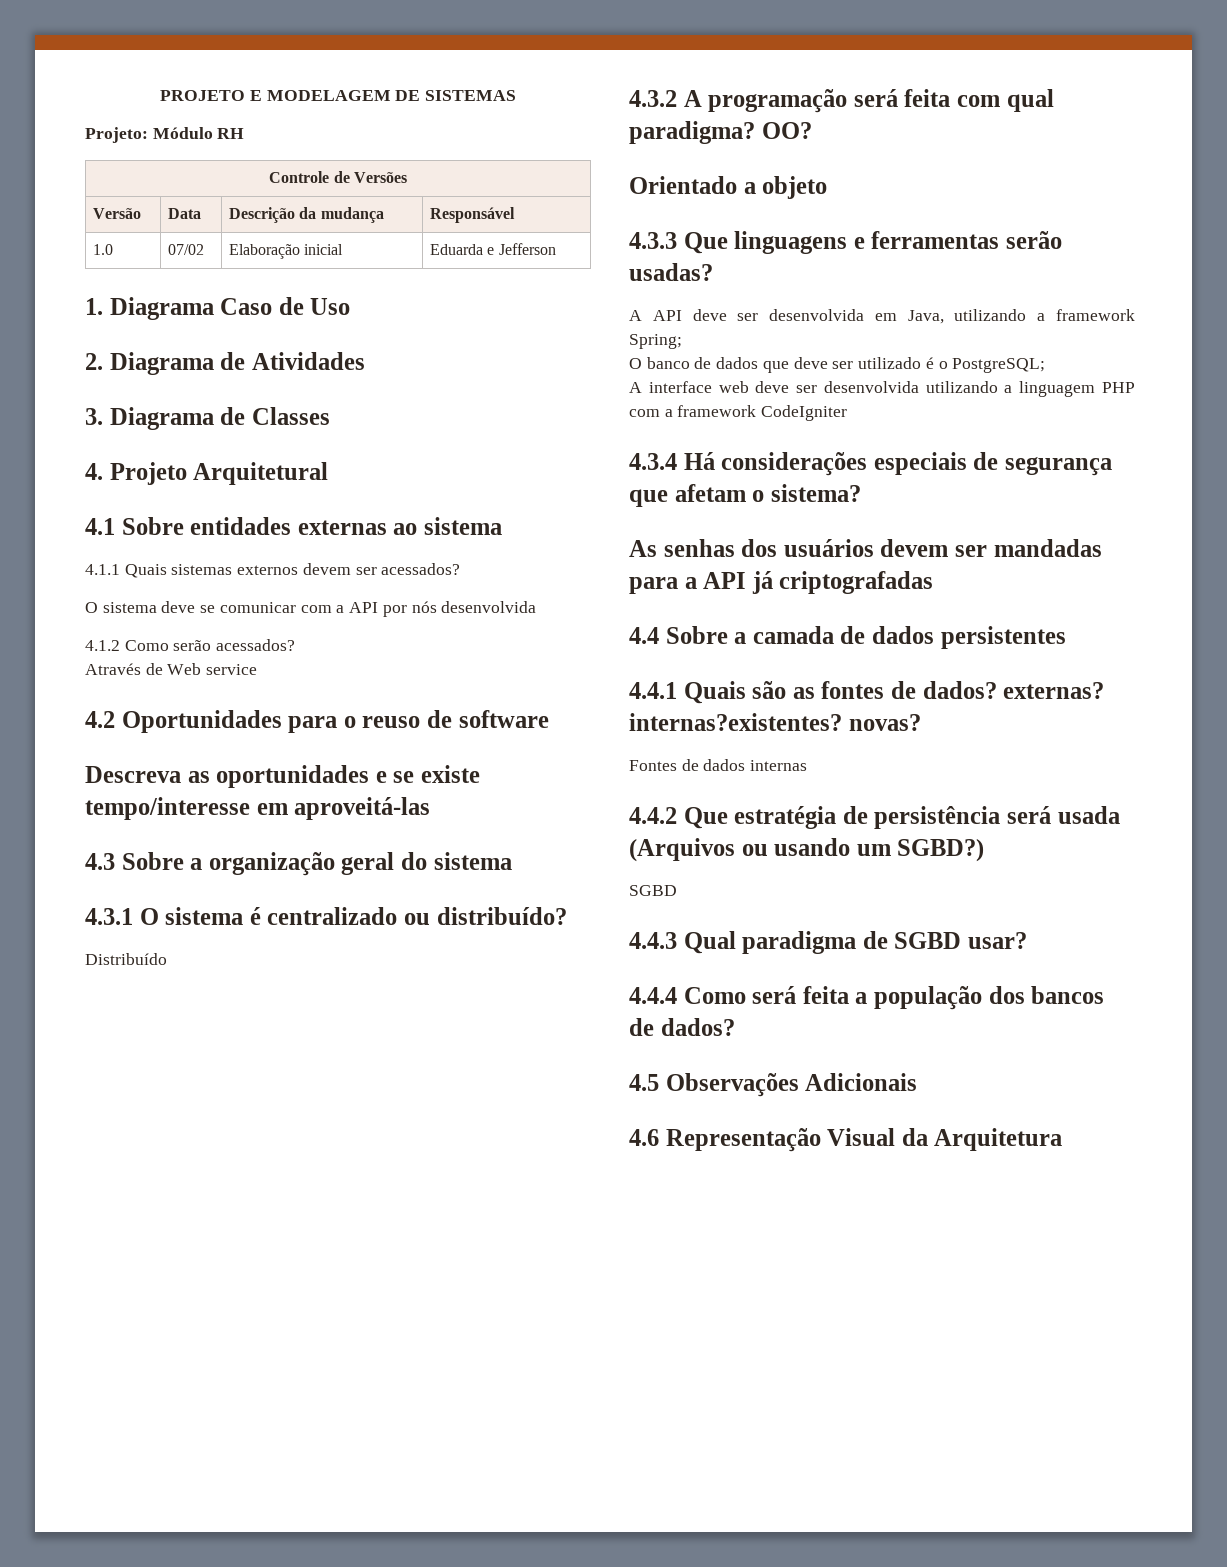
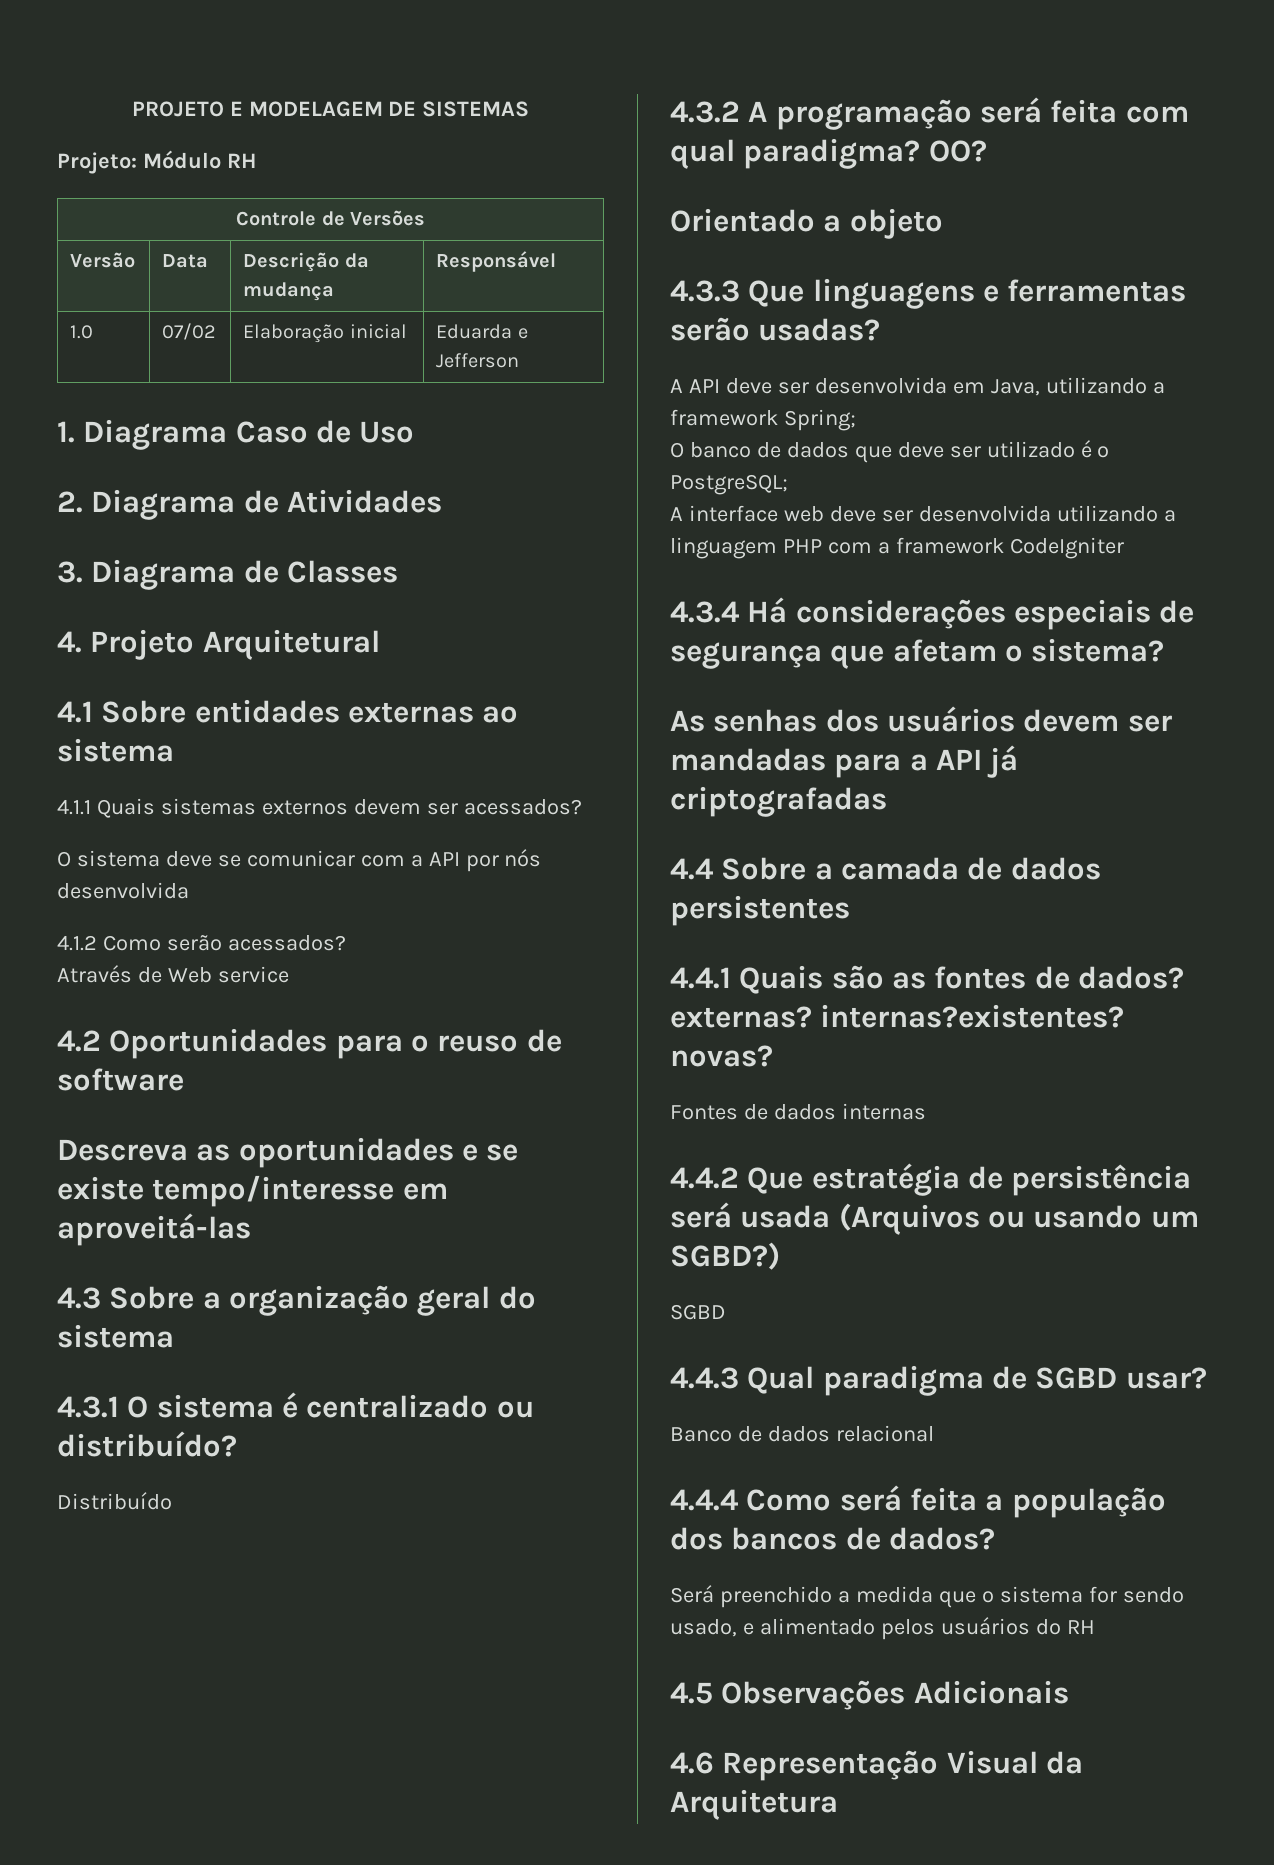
(1028, 940) none -> [670,1425,934,1442] // Banco de dados relacional
(735, 1027) none -> [670,1585,1184,1608] [670,1617,1095,1640] // Será preenchido a medida que o sistema for sendo usado, e alimentado pelos usuários do RH

